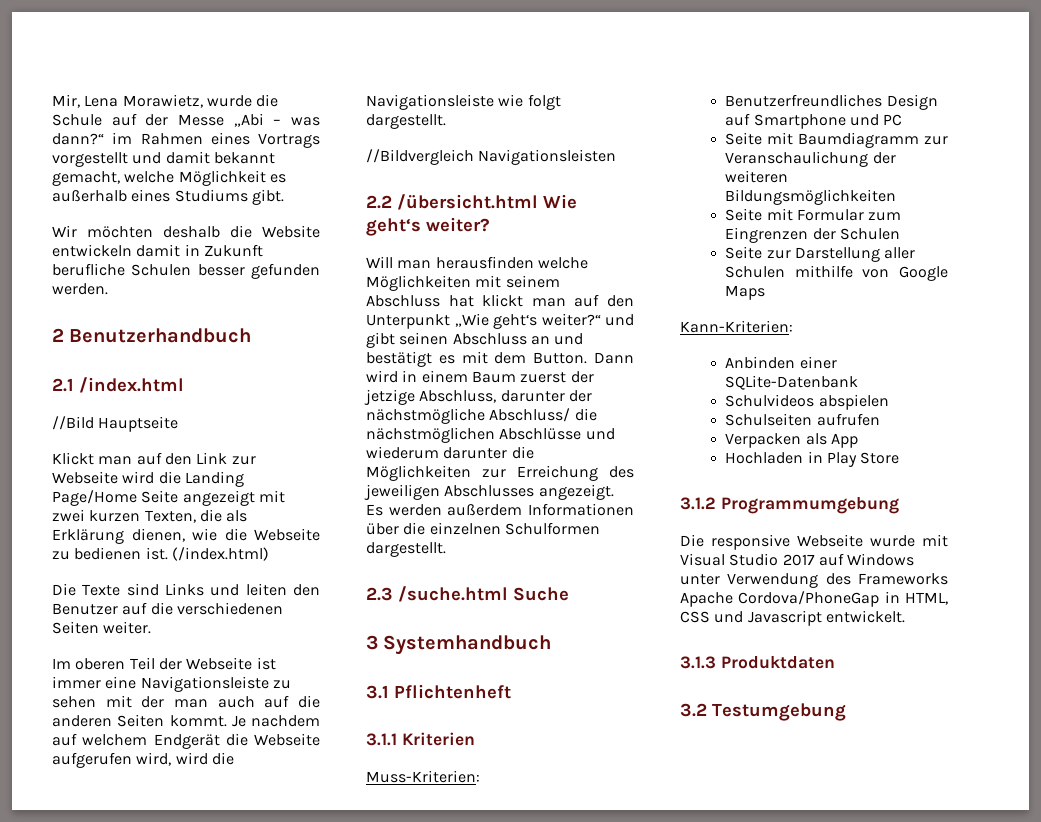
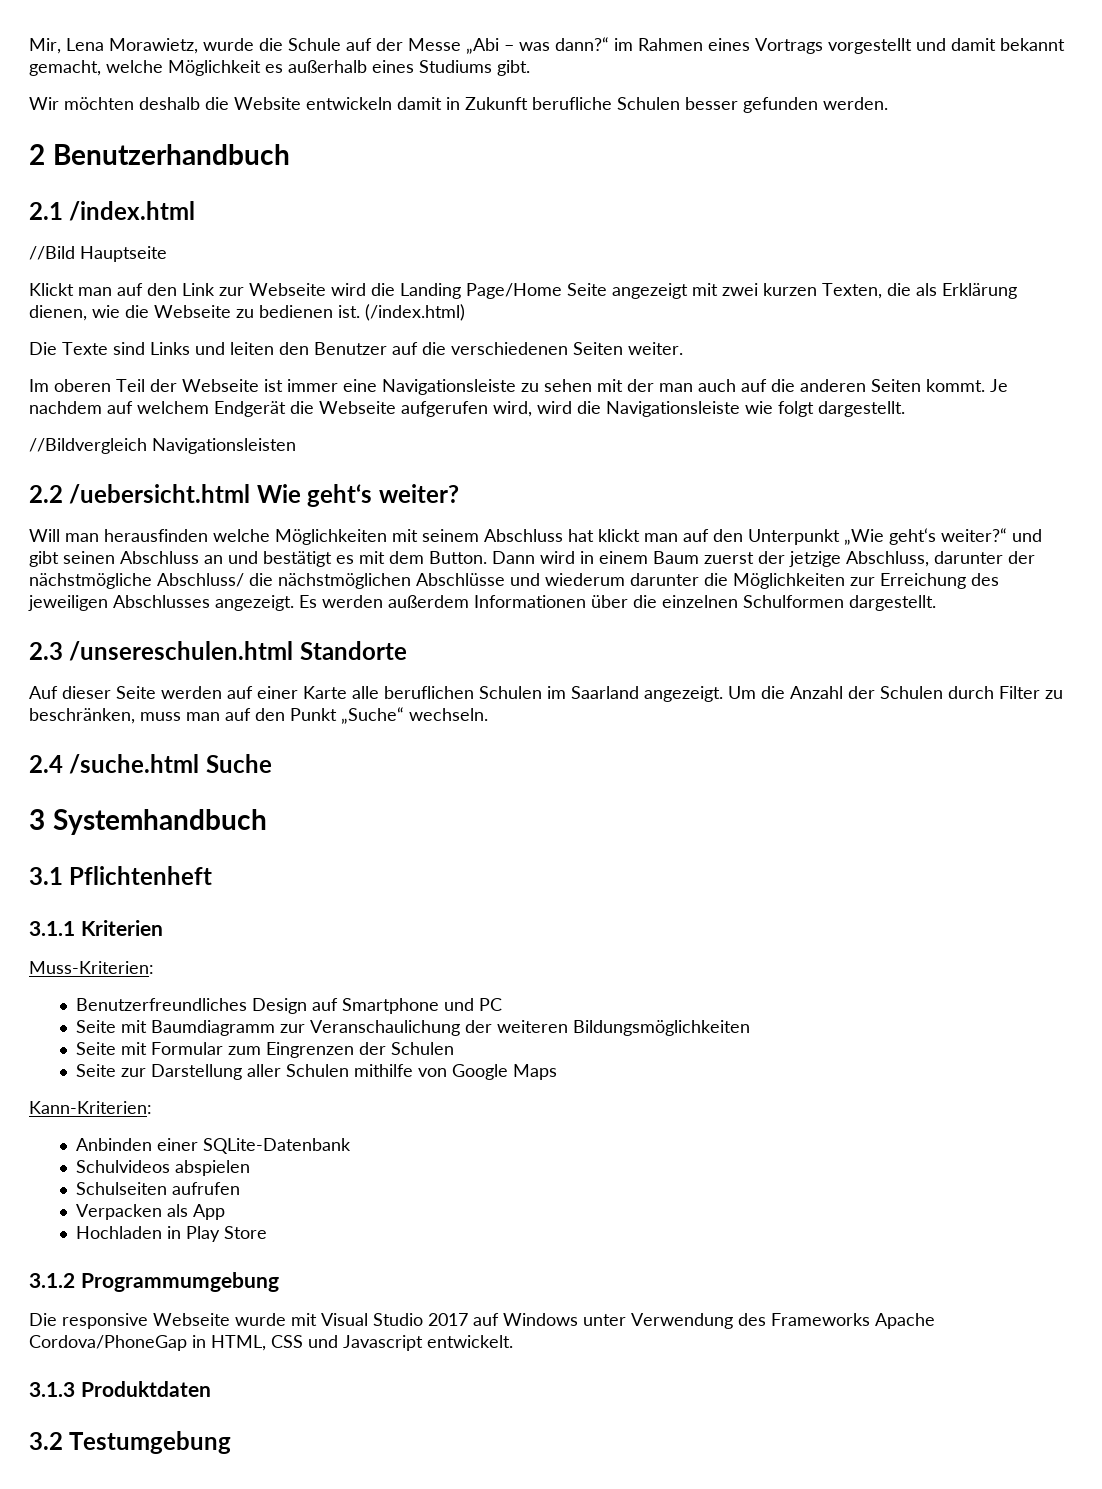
[397,194,538,210] /übersicht.html -> [69,484,251,504] /uebersicht.html
(393, 594) none -> [69,641,407,661] [29,686,1063,702] [29,707,488,724] [29,755,63,773] /unsereschulen.html Standorte // Auf dieser Seite werden auf einer Karte alle beruflichen Schulen im Saarland angezeigt. Um die Anzahl der Schulen durch Filter zu beschränken, muss man auf den Punkt „Suche“ wechseln. // 2.4

